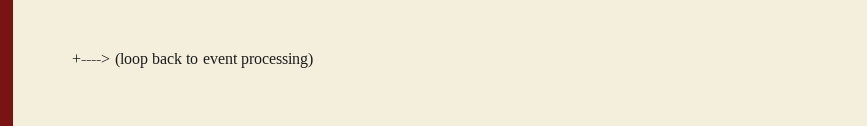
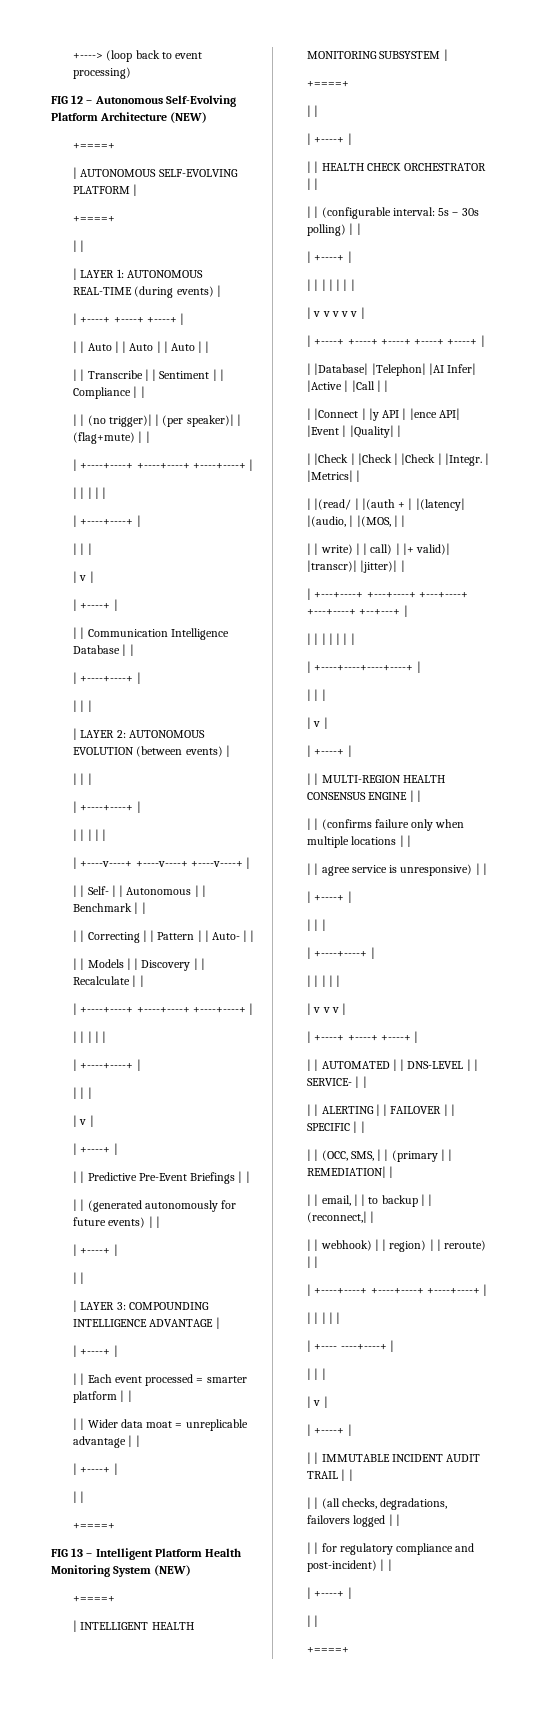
(313, 60) none -> [51,95,236,107] [51,112,208,123] [73,143,116,149] [73,167,238,179] [73,184,138,196] [73,216,116,222] [73,240,85,252] [73,268,203,280] [73,285,221,298] [73,313,185,325] [73,341,210,353] [73,369,224,381] [73,386,145,399] [73,414,241,427] [73,431,150,444] [73,459,254,471] [73,487,107,499] [73,515,141,527] [73,543,92,555] [73,571,94,583] [73,599,118,611] [73,627,229,640] [73,644,134,656] [73,672,141,684] [73,700,92,712] [73,728,205,740] [73,745,230,757] [73,773,92,785] [73,801,141,813] [73,829,107,841] [73,857,251,869] [73,885,206,897] [73,902,146,914] [73,930,255,943] [73,958,205,971] [73,975,144,987] [73,1003,254,1015] [73,1031,107,1043] [73,1059,141,1071] [73,1087,92,1099] [73,1115,94,1127] [73,1143,118,1155] [73,1171,250,1184] [73,1199,237,1212] [73,1216,160,1228] [73,1244,118,1256] [73,1272,85,1284] [73,1300,209,1312] [73,1317,220,1329] [73,1345,118,1357] [73,1373,247,1386] [73,1390,132,1403] [73,1418,248,1431] [73,1435,140,1448] [73,1463,118,1475] [73,1491,85,1503] [73,1523,116,1529] [51,1548,242,1560] [51,1565,192,1577] [73,1596,116,1602] [73,1620,194,1632] [307,49,448,61] [307,81,350,87] [307,105,319,117] [307,133,352,145] [307,161,487,173] [307,178,319,190] [307,206,479,219] [307,223,361,236] [307,251,352,263] [307,279,355,291] [307,307,365,319] [307,335,485,347] [307,363,477,376] [307,380,389,392] [307,408,460,421] [307,425,401,438] [307,453,489,466] [307,470,361,482] [307,498,465,511] [307,515,406,527] [307,543,450,555] [307,560,405,573] [307,588,468,600] [307,605,408,617] [307,633,355,645] [307,661,421,673] [307,689,326,701] [307,717,328,729] [307,745,352,757] [307,773,445,785] [307,790,421,802] [307,818,465,831] [307,835,411,848] [307,863,487,876] [307,891,352,903] [307,919,326,931] [307,947,375,959] [307,975,341,987] [307,1003,347,1015] [307,1031,419,1043] [307,1059,478,1071] [307,1076,367,1088] [307,1104,455,1116] [307,1121,365,1133] [307,1149,452,1162] [307,1166,394,1178] [307,1194,432,1207] [307,1211,375,1223] [307,1239,486,1252] [307,1256,319,1268] [307,1284,488,1296] [307,1312,341,1324] [307,1340,394,1352] [307,1368,326,1380] [307,1396,328,1408] [307,1424,352,1436] [307,1452,481,1464] [307,1469,353,1481] [307,1497,448,1510] [307,1514,400,1527] [307,1542,475,1555] [307,1559,392,1572] [307,1587,352,1599] [307,1615,319,1627] [307,1647,350,1653] // FIG 12 – Autonomous Self-Evolving Platform Architecture (NEW) // +====+ // | AUTONOMOUS SELF-EVOLVING PLATFORM | // +====+ // | | // | LAYER 1: AUTONOMOUS REAL-TIME (during events) | // | +----+ +----+ +----+ | // | | Auto | | Auto | | Auto | | // | | Transcribe | | Sentiment | | Compliance | | // | | (no trigger)| | (per speaker)| | (flag+mute) | | // | +----+----+ +----+----+ +----+----+ | // | | | | | // | +----+----+ | // | | | // | v | // | +----+ | // | | Communication Intelligence Database | | // | +----+----+ | // | | | // | LAYER 2: AUTONOMOUS EVOLUTION (between events) | // | | | // | +----+----+ | // | | | | | // | +----v----+ +----v----+ +----v----+ | // | | Self- | | Autonomous | | Benchmark | | // | | Correcting | | Pattern | | Auto- | | // | | Models | | Discovery | | Recalculate | | // | +----+----+ +----+----+ +----+----+ | // | | | | | // | +----+----+ | // | | | // | v | // | +----+ | // | | Predictive Pre-Event Briefings | | // | | (generated autonomously for future events) | | // | +----+ | // | | // | LAYER 3: COMPOUNDING INTELLIGENCE ADVANTAGE | // | +----+ | // | | Each event processed = smarter platform | | // | | Wider data moat = unreplicable advantage | | // | +----+ | // | | // +====+ // FIG 13 – Intelligent Platform Health Monitoring System (NEW) // +====+ // | INTELLIGENT HEALTH MONITORING SUBSYSTEM | // +====+ // | | // | +----+ | // | | HEALTH CHECK ORCHESTRATOR | | // | | (configurable interval: 5s – 30s polling) | | // | +----+ | // | | | | | | | // | v v v v v | // | +----+ +----+ +----+ +----+ +----+ | // | |Database| |Telephon| |AI Infer| |Active | |Call | | // | |Connect | |y API | |ence API| |Event | |Quality| | // | |Check | |Check | |Check | |Integr. | |Metrics| | // | |(read/ | |(auth + | |(latency| |(audio, | |(MOS, | | // | | write) | | call) | |+ valid)| |transcr)| |jitter)| | // | +---+----+ +---+----+ +---+----+ +---+----+ +--+---+ | // | | | | | | | // | +----+----+----+----+ | // | | | // | v | // | +----+ | // | | MULTI-REGION HEALTH CONSENSUS ENGINE | | // | | (confirms failure only when multiple locations | | // | | agree service is unresponsive) | | // | +----+ | // | | | // | +----+----+ | // | | | | | // | v v v | // | +----+ +----+ +----+ | // | | AUTOMATED | | DNS-LEVEL | | SERVICE- | | // | | ALERTING | | FAILOVER | | SPECIFIC | | // | | (OCC, SMS, | | (primary | | REMEDIATION| | // | | email, | | to backup | | (reconnect,| | // | | webhook) | | region) | | reroute) | | // | +----+----+ +----+----+ +----+----+ | // | | | | | // | +---- ----+----+ | // | | | // | v | // | +----+ | // | | IMMUTABLE INCIDENT AUDIT TRAIL | | // | | (all checks, degradations, failovers logged | | // | | for regulatory compliance and post-incident) | | // | +----+ | // | | // +====+

